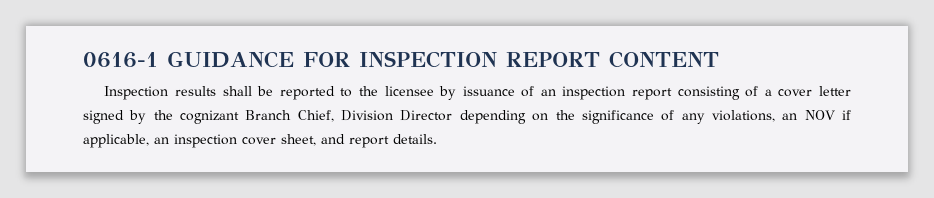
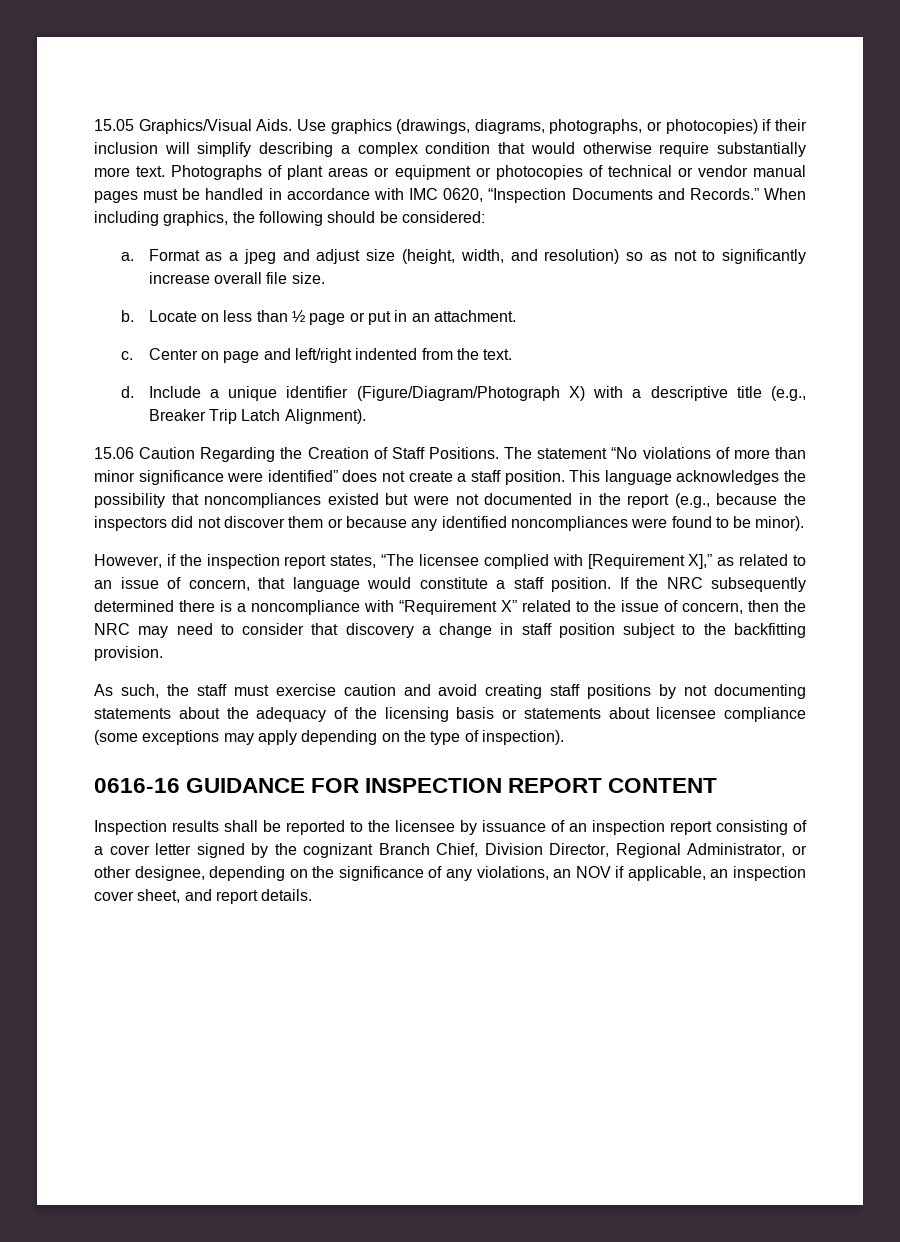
[83,52,158,68] 0616-1 -> [94,119,807,134] [94,142,807,157] [94,165,806,180] [94,188,806,203] [94,211,485,226] [121,249,806,264] [148,272,325,284] [121,310,516,325] [121,348,513,363] [121,386,807,401] [148,409,366,424] [94,447,806,462] [94,470,807,485] [94,493,807,508] [94,516,805,531] [94,554,806,569] [94,577,806,592] [94,600,806,615] [94,623,806,638] [94,646,163,661] [94,684,807,699] [94,707,806,722] [94,730,564,745] [94,778,180,793] 15.05 Graphics/Visual Aids. Use graphics (drawings, diagrams, photographs, or photocopies) if their inclusion will simplify describing a complex condition that would otherwise require substantially more text. Photographs of plant areas or equipment or photocopies of technical or vendor manual pages must be handled in accordance with IMC 0620, “Inspection Documents and Records.” When including graphics, the following should be considered: // a. Format as a jpeg and adjust size (height, width, and resolution) so as not to significantly increase overall file size. // b. Locate on less than ½ page or put in an attachment. // c. Center on page and left/right indented from the text. // d. Include a unique identifier (Figure/Diagram/Photograph X) with a descriptive title (e.g., Breaker Trip Latch Alignment). // 15.06 Caution Regarding the Creation of Staff Positions. The statement “No violations of more than minor significance were identified” does not create a staff position. This language acknowledges the possibility that noncompliances existed but were not documented in the report (e.g., because the inspectors did not discover them or because any identified noncompliances were found to be minor). // However, if the inspection report states, “The licensee complied with [Requirement X],” as related to an issue of concern, that language would constitute a staff position. If the NRC subsequently determined there is a noncompliance with “Requirement X” related to the issue of concern, then the NRC may need to consider that discovery a change in staff position subject to the backfitting provision. // As such, the staff must exercise caution and avoid creating staff positions by not documenting statements about the adequacy of the licensing basis or statements about licensee compliance (some exceptions may apply depending on the type of inspection). // 0616-16
[400,110,453,121] Director -> [549,843,808,858] [94,866,205,881] Director, Regional Administrator, or other designee,

